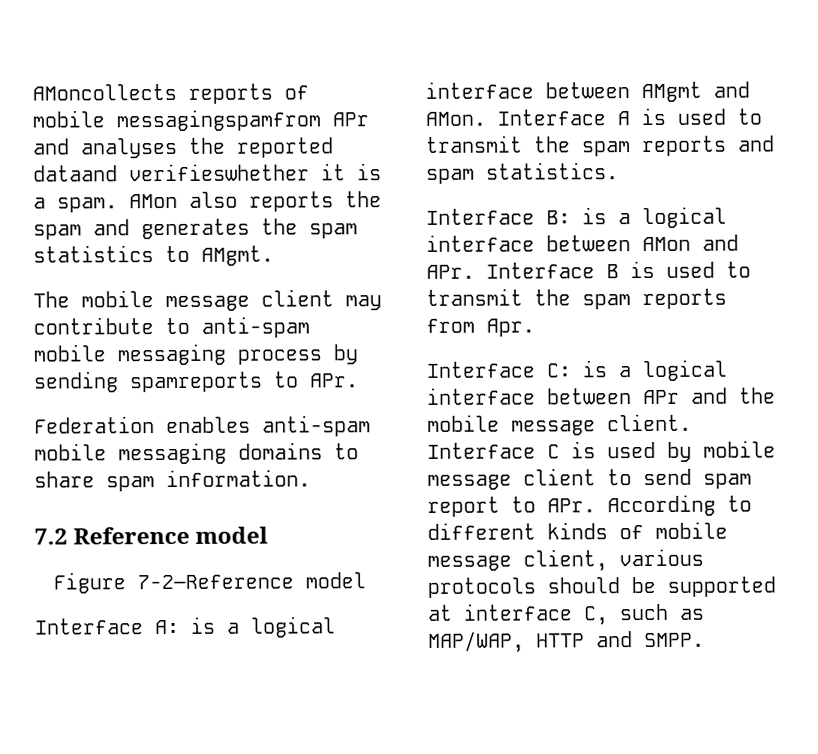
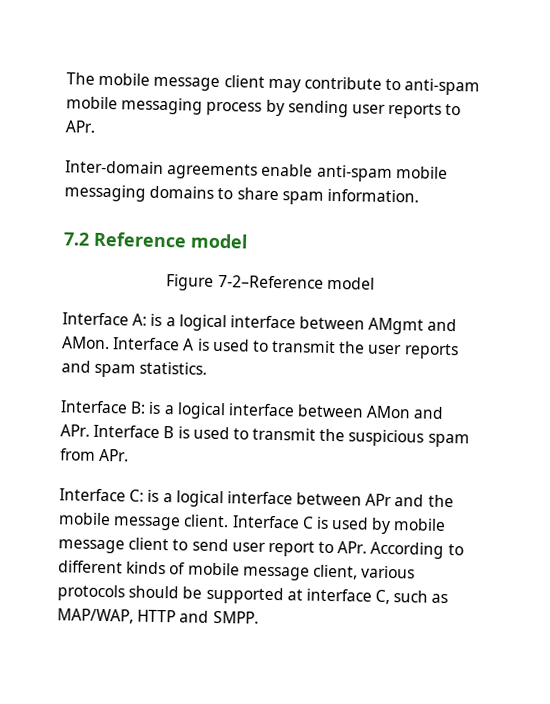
[32,83,309,104] [32,109,369,132] [32,137,334,159] [33,163,382,182] [33,191,382,213] [33,218,358,240] [33,245,274,266] AMoncollects reports of mobile messagingspamfrom APr and analyses the reported dataand verifieswhether it is a spam. AMon also reports the spam and generates the spam statistics to AMgmt. // -> (66, 78) none
[129,371,263,393] spamreports -> [351,102,443,119] user reports
[34,416,251,434] Federation enables -> [65,160,314,180] Inter-domain agreements enable
[582,141,631,157] spam -> [367,344,403,355] user
[582,288,727,310] [426,318,535,337] spam reports from Apr. -> [348,429,470,448] [60,448,130,462] suspicious spam from APr.
[703,473,752,489] spam -> [231,542,266,552] user

